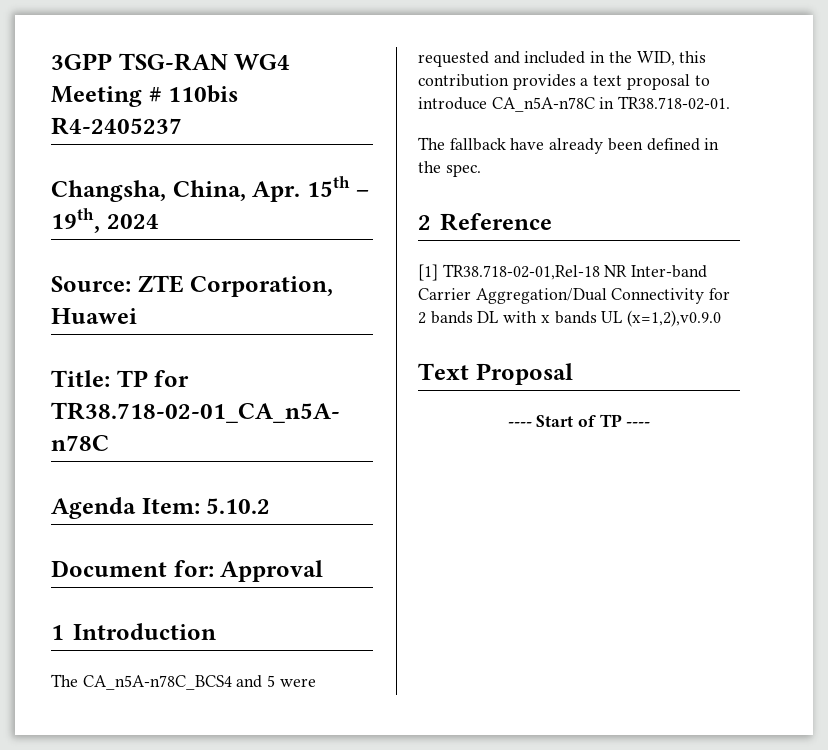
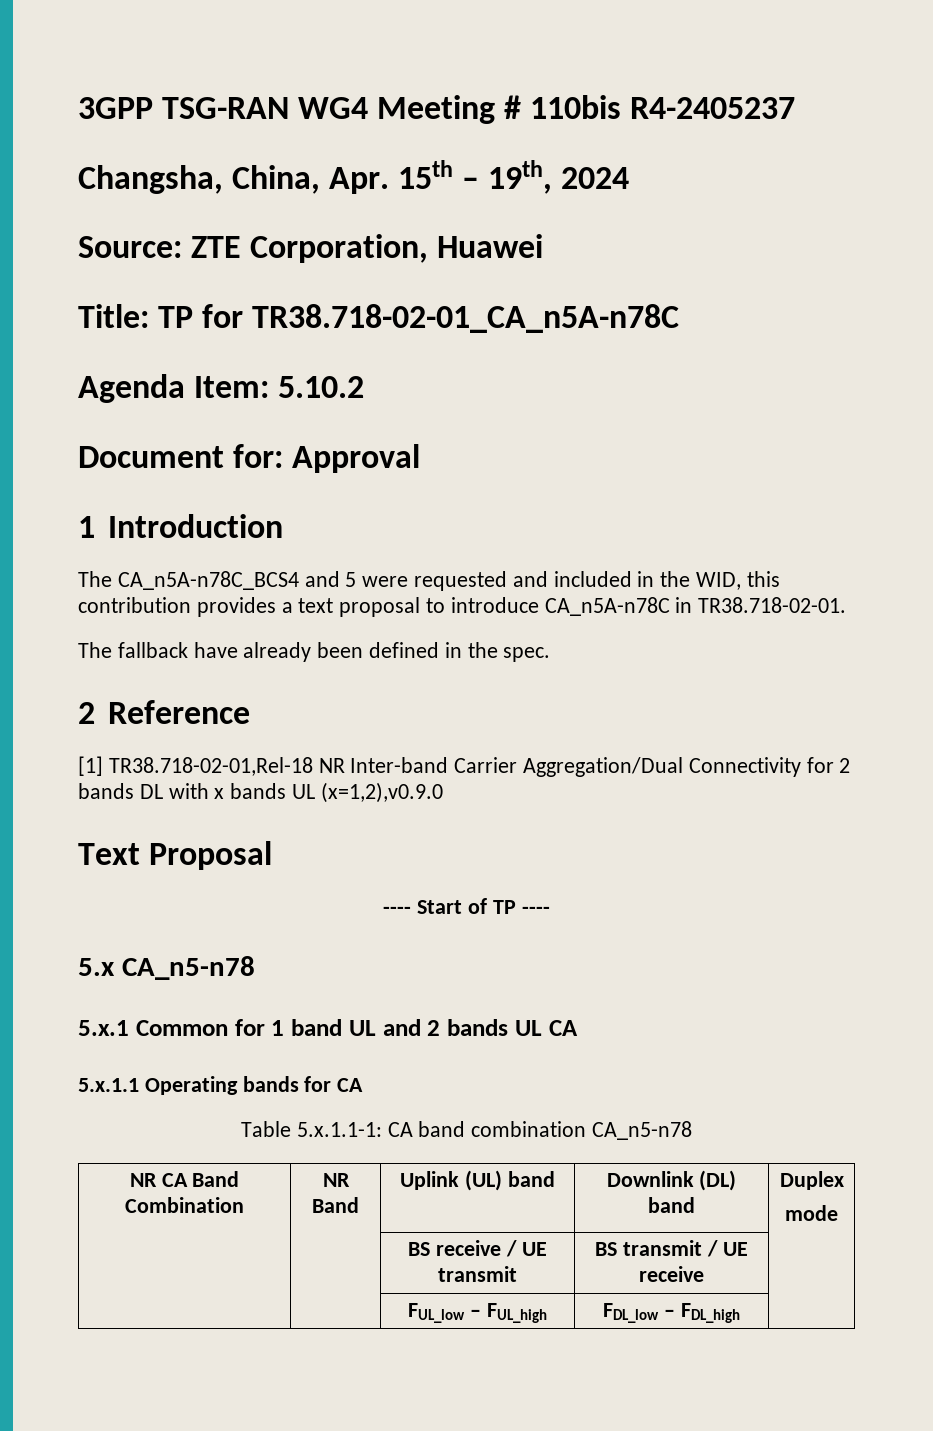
(651, 424) none -> [78,956,255,980] [78,1019,578,1036] [78,1076,364,1095] [240,1121,693,1140] [129,1171,240,1187] [125,1197,244,1213] [322,1173,350,1187] [312,1197,359,1213] [400,1170,555,1191] [606,1170,737,1191] [648,1197,695,1213] [779,1171,844,1190] [785,1205,838,1221] [408,1240,547,1257] [438,1266,517,1282] [595,1240,748,1257] [639,1266,704,1282] [408,1303,547,1323] [603,1303,740,1323] // 5.x CA_n5-n78 // 5.x.1 Common for 1 band UL and 2 bands UL CA // 5.x.1.1 Operating bands for CA // Table 5.x.1.1-1: CA band combination CA_n5-n78 // NR CA Band Combination | NR Band | Uplink (UL) band | Downlink (DL) band | Duplex // mode // | | BS receive / UE transmit | BS transmit / UE receive | // | | FUL_low – FUL_high | FDL_low – FDL_high |

